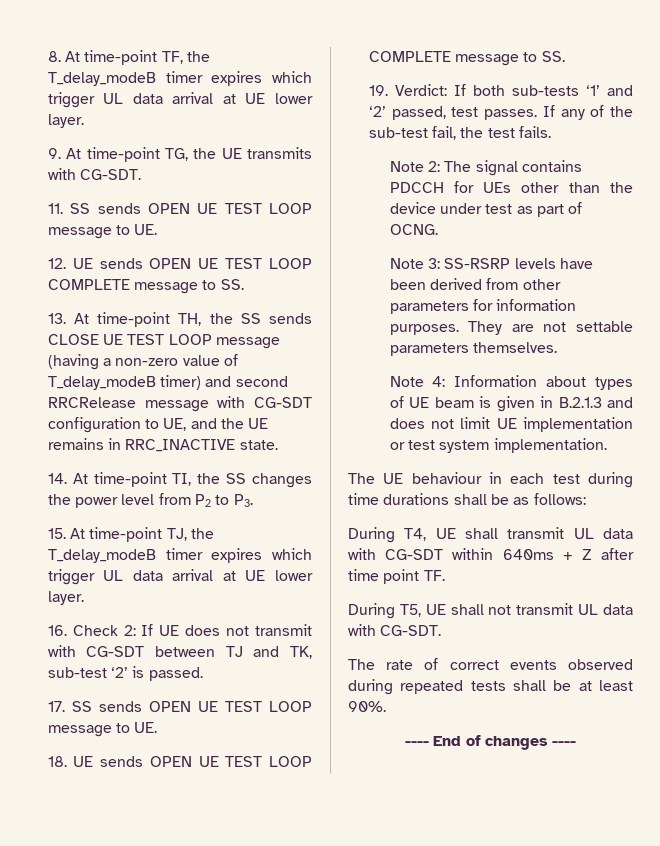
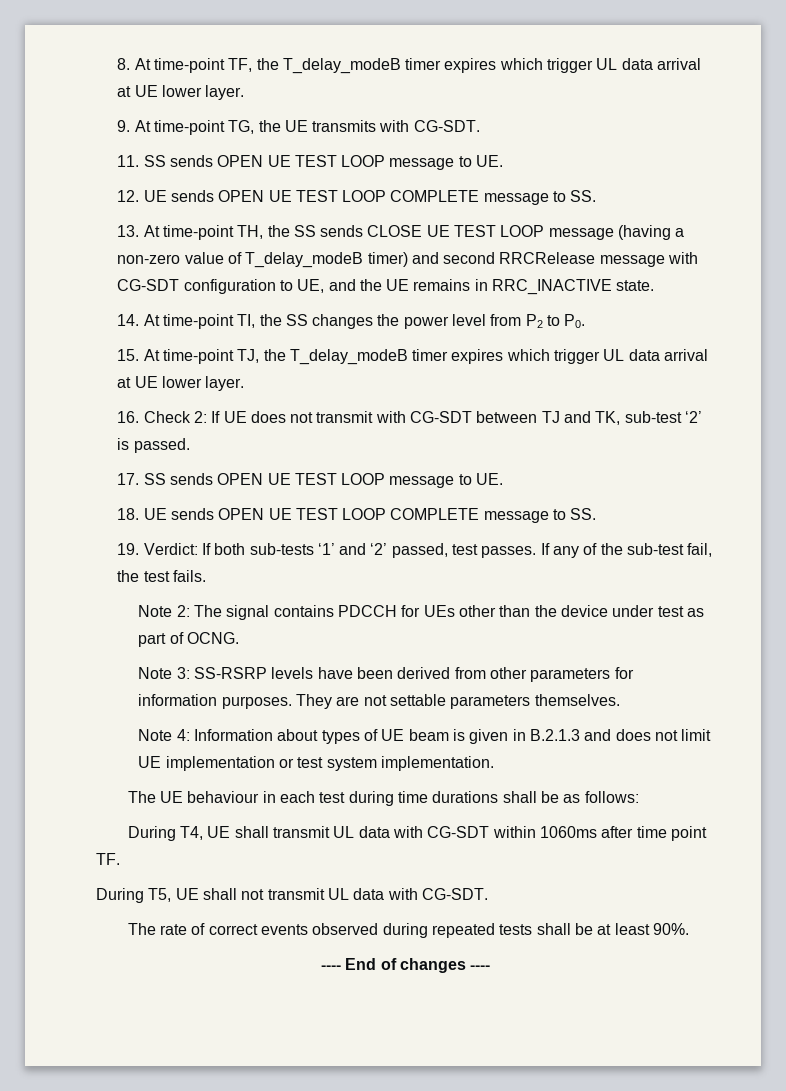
[233,494,253,507] P3. -> [564,314,586,328] P0.
[502,549,592,560] 640ms + Z -> [540,826,598,838] 1060ms

